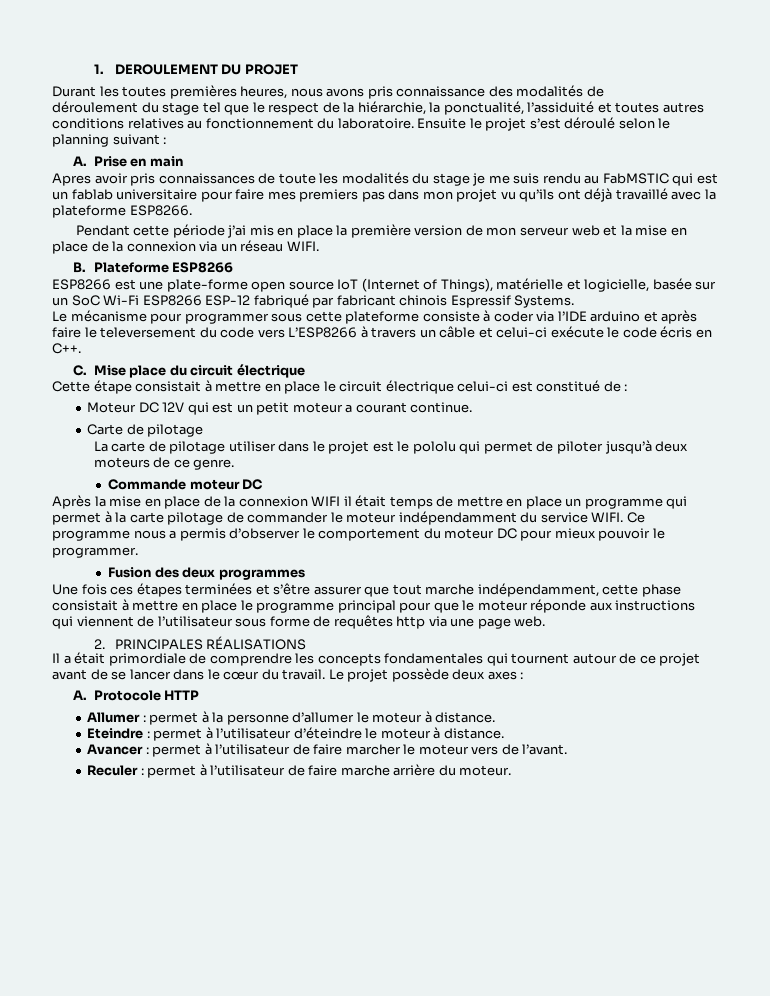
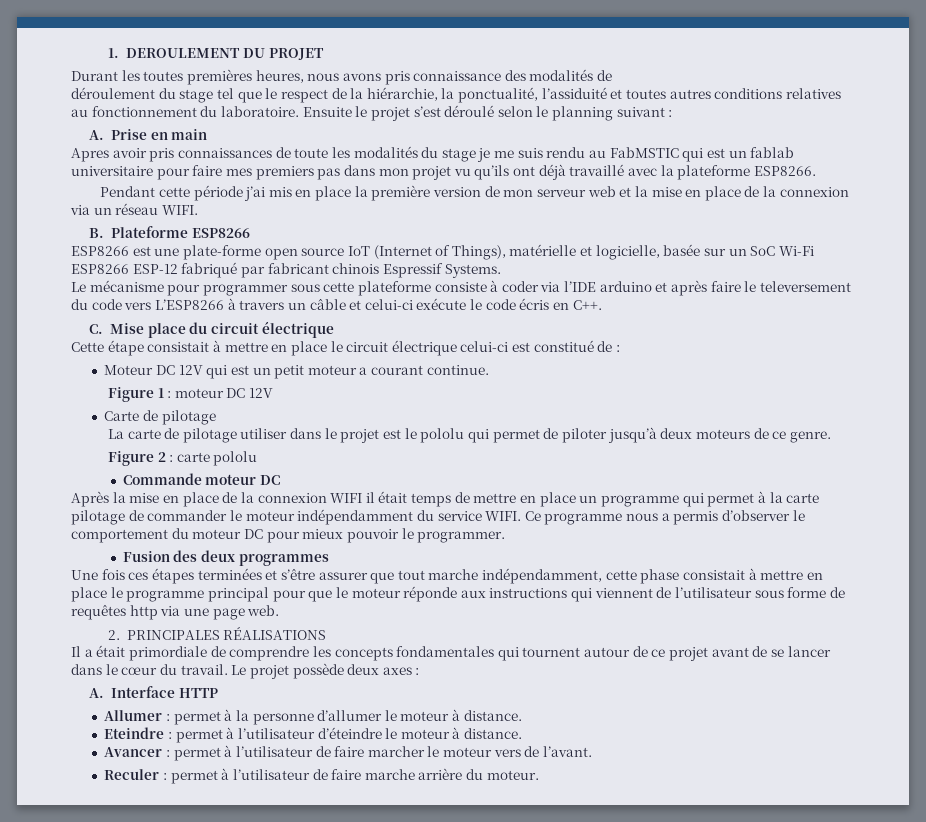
(473, 407) none -> [107,387,274,402] // Figure 1 : moteur DC 12V
(235, 464) none -> [107,451,258,466] // Figure 2 : carte pololu
[93,690,161,701] Protocole -> [111,686,176,698] Interface

